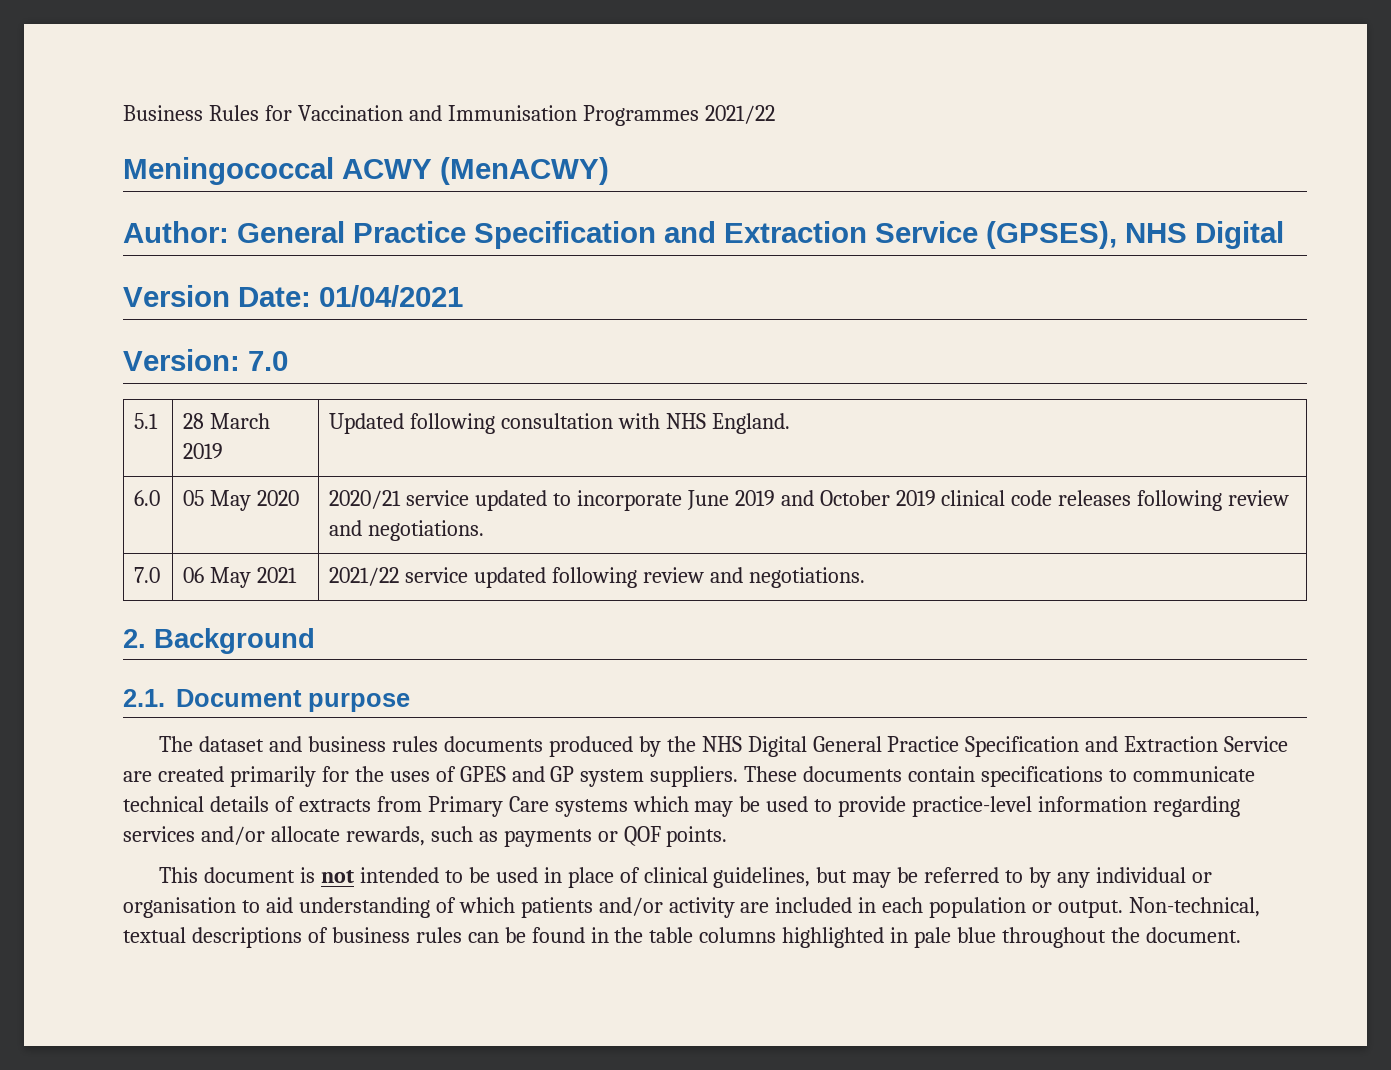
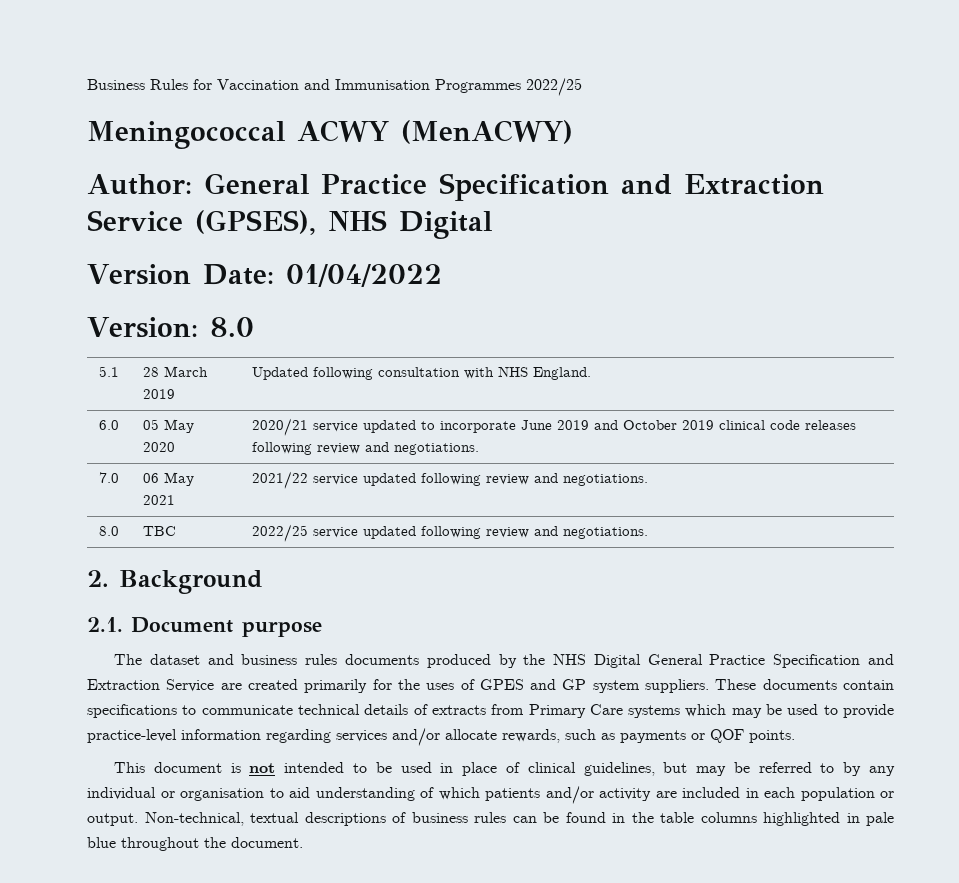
[704,105,775,124] 2021/22 -> [526,78,582,96] 2022/25
[319,285,463,307] 01/04/2021 -> [285,264,442,287] 01/04/2022
[248,351,288,371] 7.0 -> [209,317,254,337] 8.0
(865, 577) none -> [98,526,119,536] [142,526,176,536] [251,524,648,542] // 8.0 | TBC | 2022/25 service updated following review and negotiations.

